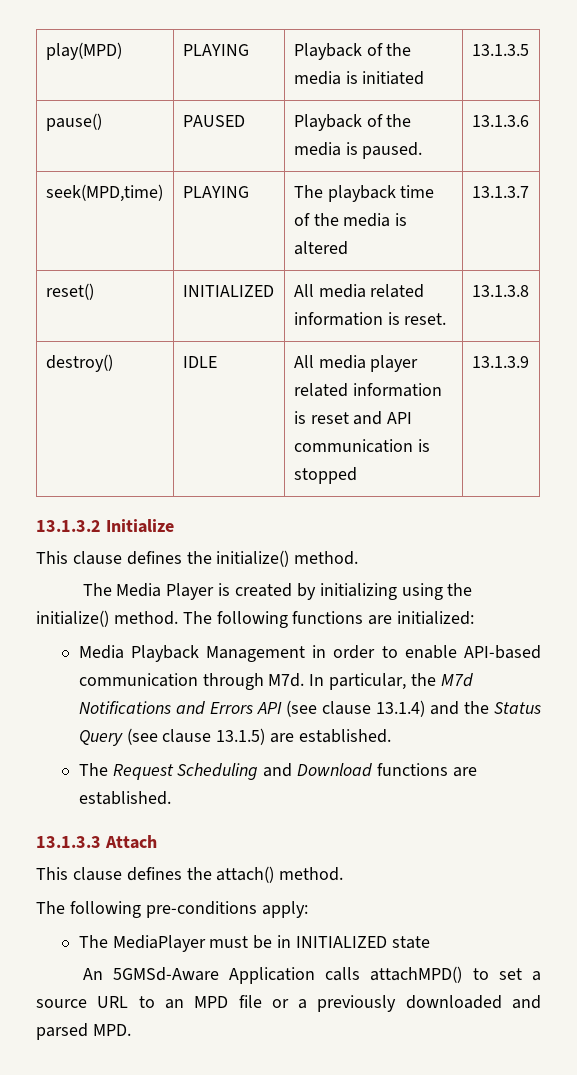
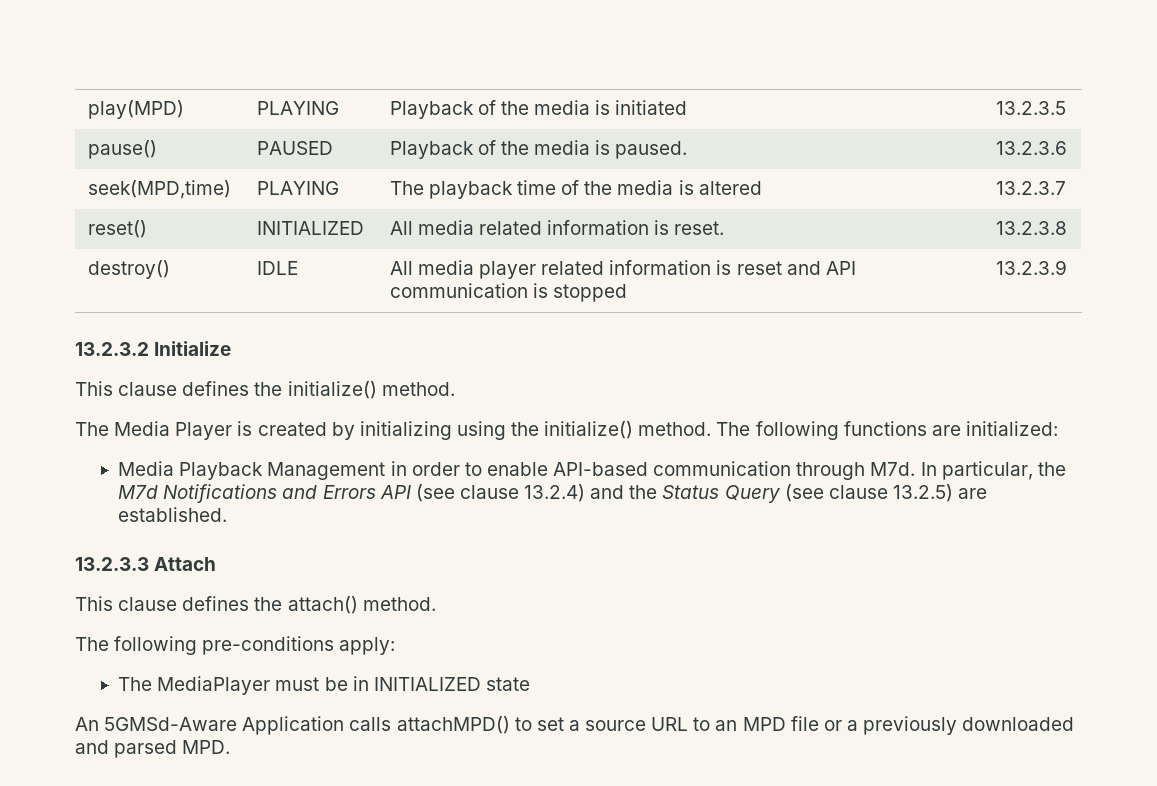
[471,44,529,56] 13.1.3.5 -> [995,101,1066,115] 13.2.3.5
[471,115,529,127] 13.1.3.6 -> [995,141,1067,155] 13.2.3.6
[471,186,529,198] 13.1.3.7 -> [995,181,1066,195] 13.2.3.7
[471,285,529,297] 13.1.3.8 -> [995,221,1067,235] 13.2.3.8
[471,356,529,368] [36,520,101,532] 13.1.3.9 // 13.1.3.2 -> [995,260,1067,275] [75,342,149,356] 13.2.3.9 // 13.2.3.2
[375,700,425,717] 13.1.4) -> [524,484,586,502] 13.2.4)
[216,728,391,745] [78,763,477,780] [78,791,171,805] [36,836,101,848] 13.1.5) are established. // The Request Scheduling and Download functions are established. // 13.1.3.3 -> [893,484,988,502] [118,507,228,522] [75,557,149,571] 13.2.5) are established. // 13.2.3.3

